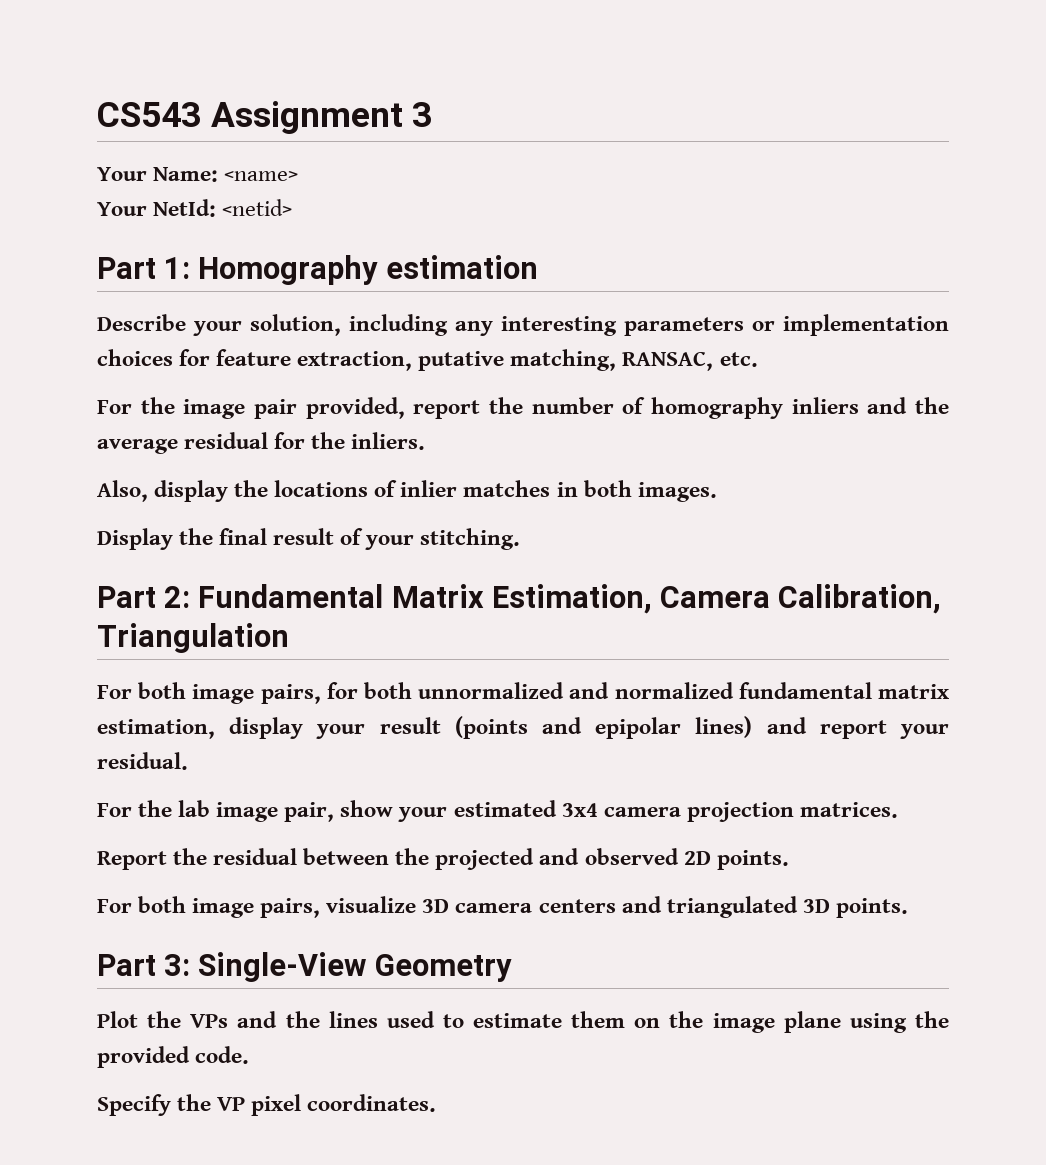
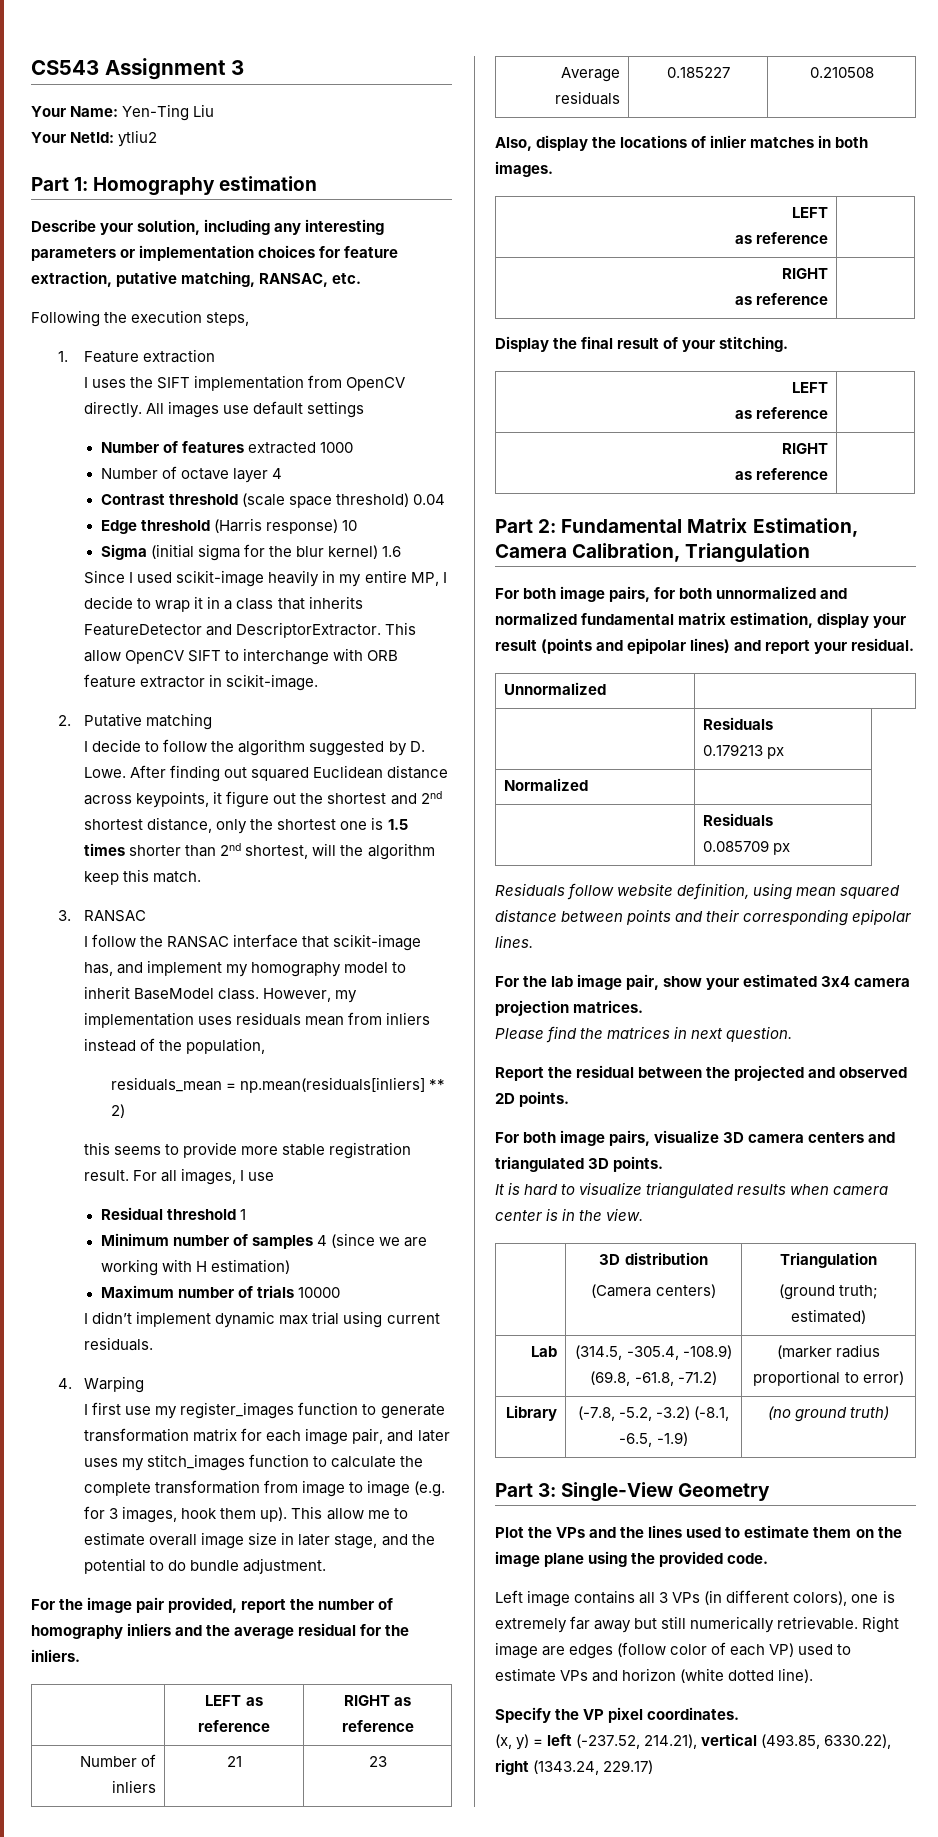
[224,171,299,181] <name> -> [122,104,215,121] Yen-Ting Liu
[222,199,293,216] <netid> -> [118,130,158,147] ytliu2
(758, 359) none -> [31,310,250,327] [57,349,216,363] [84,375,406,391] [84,401,365,418] [100,441,353,454] [100,466,282,483] [100,493,445,508] [100,518,357,534] [100,544,402,561] [84,570,447,587] [84,596,363,612] [84,622,417,638] [84,648,399,665] [84,674,319,691] [57,713,213,730] [84,739,425,756] [84,765,449,782] [84,791,442,808] [84,817,408,834] [84,843,435,860] [84,869,202,885] [57,910,147,922] [84,934,422,951] [84,960,407,977] [84,986,358,1003] [84,1012,431,1028] [84,1038,266,1054] [110,1077,445,1093] [110,1104,125,1118] [84,1142,412,1159] [84,1168,275,1185] [100,1207,246,1220] [100,1233,428,1249] [100,1259,290,1276] [100,1285,340,1298] [84,1311,440,1328] [84,1337,154,1351] [57,1376,145,1393] [84,1402,445,1419] [84,1428,450,1445] [84,1454,424,1471] [84,1480,446,1497] [84,1506,408,1523] [84,1532,435,1549] [84,1558,327,1574] // Following the execution steps, // 1. Feature extraction // I uses the SIFT implementation from OpenCV directly. All images use default settings // Number of features extracted 1000 // Number of octave layer 4 // Contrast threshold (scale space threshold) 0.04 // Edge threshold (Harris response) 10 // Sigma (initial sigma for the blur kernel) 1.6 // Since I used scikit-image heavily in my entire MP, I decide to wrap it in a class that inherits FeatureDetector and DescriptorExtractor. This allow OpenCV SIFT to interchange with ORB feature extractor in scikit-image. // 2. Putative matching // I decide to follow the algorithm suggested by D. Lowe. After finding out squared Euclidean distance across keypoints, it figure out the shortest and 2nd shortest distance, only the shortest one is 1.5 times shorter than 2nd shortest, will the algorithm keep this match. // 3. RANSAC // I follow the RANSAC interface that scikit-image has, and implement my homography model to inherit BaseModel class. However, my implementation uses residuals mean from inliers instead of the population, // residuals_mean = np.mean(residuals[inliers] ** 2) // this seems to provide more stable registration result. For all images, I use // Residual threshold 1 // Minimum number of samples 4 (since we are working with H estimation) // Maximum number of trials 10000 // I didn’t implement dynamic max trial using current residuals. // 4. Warping // I first use my register_images function to generate transformation matrix for each image pair, and later uses my stitch_images function to calculate the complete transformation from image to image (e.g. for 3 images, hook them up). This allow me to estimate overall image size in later stage, and the potential to do bundle adjustment.
(426, 441) none -> [205,1695,263,1706] [198,1720,270,1732] [343,1695,412,1706] [341,1720,414,1732] [79,1754,156,1767] [111,1780,156,1793] [226,1756,242,1767] [368,1756,387,1767] [560,67,620,82] [554,91,620,105] [666,67,730,78] [809,67,874,78] // | LEFT as reference | RIGHT as reference // Number of inliers | 21 | 23 // Average residuals | 0.185227 | 0.210508
(717, 492) none -> [791,207,828,218] [734,232,828,244] [781,268,828,279] [734,293,828,305] // LEFT // as reference | // RIGHT // as reference |
(521, 539) none -> [791,382,828,393] [734,407,828,419] [781,443,828,454] [734,468,828,480] // LEFT // as reference | // RIGHT // as reference |
(188, 761) none -> [504,682,607,695] [703,717,774,730] [703,744,785,759] [504,778,589,791] [703,813,774,826] [703,840,791,855] [495,883,901,900] [495,909,912,926] [495,935,533,948] // Unnormalized | // | Residuals // 0.179213 px // Normalized | // | Residuals // 0.085709 px // Residuals follow website definition, using mean squared distance between points and their corresponding epipolar lines.
(898, 810) none -> [495,1026,793,1043] // Please find the matrices in next question.
(908, 908) none -> [495,1182,889,1199] [495,1208,644,1221] [599,1252,708,1265] [591,1284,716,1298] [780,1252,877,1268] [778,1284,879,1300] [791,1309,866,1324] [530,1346,557,1357] [575,1345,732,1360] [590,1371,717,1386] [776,1344,881,1359] [753,1370,904,1386] [505,1405,557,1421] [577,1406,730,1421] [619,1432,688,1447] [767,1406,890,1422] // It is hard to visualize triangulated results when camera center is in the view. // | 3D distribution // (Camera centers) | Triangulation // (ground truth; estimated) // Lab | (314.5, -305.4, -108.9) (69.8, -61.8, -71.2) | (marker radius proportional to error) // Library | (-7.8, -5.2, -3.2) (-8.1, -6.5, -1.9) | (no ground truth)
(250, 1055) none -> [495,1590,895,1607] [495,1616,900,1633] [495,1642,852,1659] [495,1668,814,1683] // Left image contains all 3 VPs (in different colors), one is extremely far away but still numerically retrievable. Right image are edges (follow color of each VP) used to estimate VPs and horizon (white dotted line).
(437, 1103) none -> [495,1733,892,1750] [495,1759,654,1775] // (x, y) = left (-237.52, 214.21), vertical (493.85, 6330.22), right (1343.24, 229.17)

